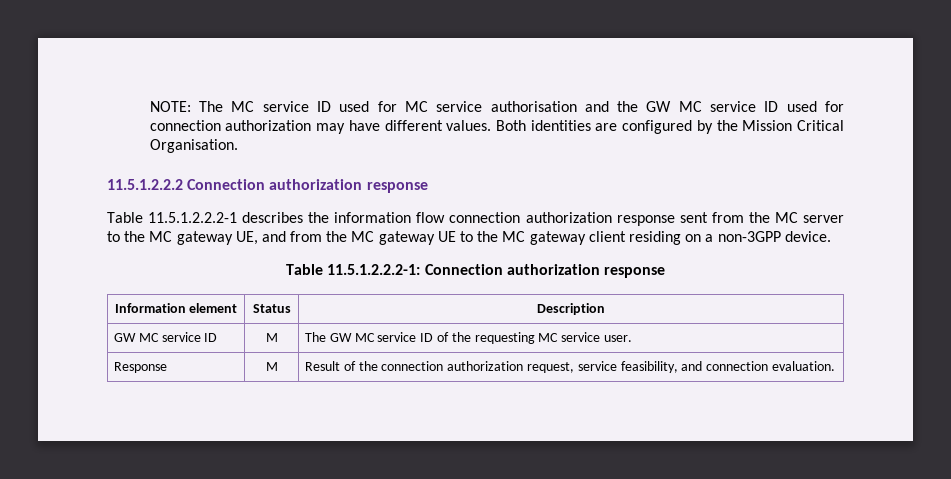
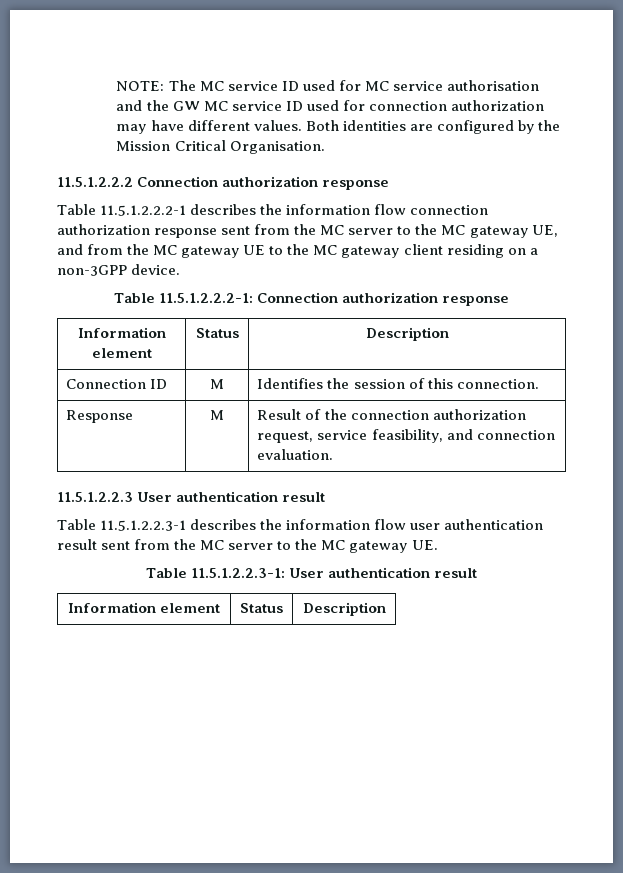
[114,332,201,342] GW MC service -> [66,379,147,389] Connection
[305,332,632,344] The GW MC service ID of the requesting MC service user. -> [257,378,539,389] Identifies the session of this connection.
(835, 366) none -> [57,491,326,502] [57,519,544,531] [57,539,438,553] [145,567,478,578] [67,602,221,613] [240,603,283,613] [302,602,386,616] // 11.5.1.2.2.3 User authentication result // Table 11.5.1.2.2.3-1 describes the information flow user authentication result sent from the MC server to the MC gateway UE. // Table 11.5.1.2.2.3-1: User authentication result // Information element | Status | Description

